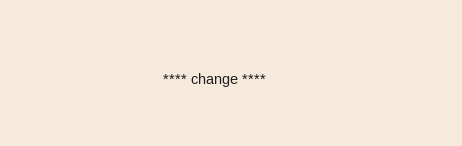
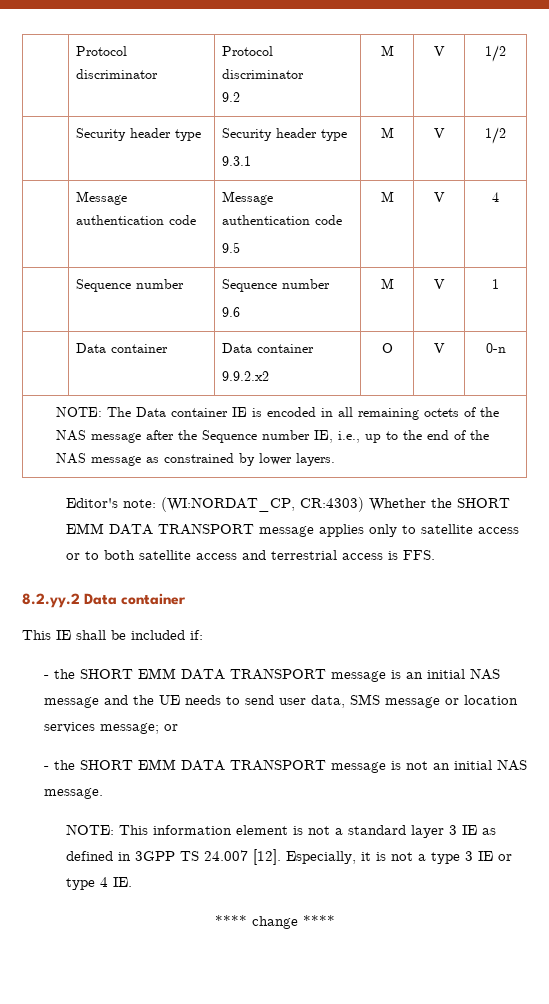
(163, 79) none -> [75,46,127,56] [75,69,158,79] [221,46,273,56] [221,69,304,79] [221,92,240,102] [380,45,394,56] [433,46,445,56] [485,45,506,62] [75,128,201,141] [221,128,347,141] [221,156,251,166] [380,127,394,138] [433,128,445,138] [485,127,506,144] [75,191,127,205] [75,215,196,225] [221,191,273,205] [221,215,342,225] [221,242,240,253] [380,191,394,202] [433,192,445,202] [492,192,499,202] [75,279,184,292] [221,279,330,292] [221,307,240,317] [380,278,394,289] [433,279,445,289] [492,279,499,289] [75,343,168,353] [221,343,314,353] [221,371,269,381] [381,343,393,353] [433,343,445,353] [485,343,506,353] [55,407,499,420] [55,430,489,443] [55,453,335,466] [65,497,510,512] [65,523,519,537] [65,550,435,560] [22,593,187,608] [22,630,203,640] [43,668,500,682] [43,694,518,708] [43,722,178,734] [43,759,527,773] [43,788,103,799] [65,824,496,838] [65,849,512,865] [65,877,132,890] | Protocol discriminator | Protocol discriminator // 9.2 | M | V | 1/2 // | Security header type | Security header type // 9.3.1 | M | V | 1/2 // | Message authentication code | Message authentication code // 9.5 | M | V | 4 // | Sequence number | Sequence number // 9.6 | M | V | 1 // | Data container | Data container // 9.9.2.x2 | O | V | 0-n // NOTE: The Data container IE is encoded in all remaining octets of the NAS message after the Sequence number IE, i.e., up to the end of the NAS message as constrained by lower layers. // Editor's note: (WI:NORDAT_CP, CR:4303) Whether the SHORT EMM DATA TRANSPORT message applies only to satellite access or to both satellite access and terrestrial access is FFS. // 8.2.yy.2 Data container // This IE shall be included if: // - the SHORT EMM DATA TRANSPORT message is an initial NAS message and the UE needs to send user data, SMS message or location services message; or // - the SHORT EMM DATA TRANSPORT message is not an initial NAS message. // NOTE: This information element is not a standard layer 3 IE as defined in 3GPP TS 24.007 [12]. Especially, it is not a type 3 IE or type 4 IE. //

